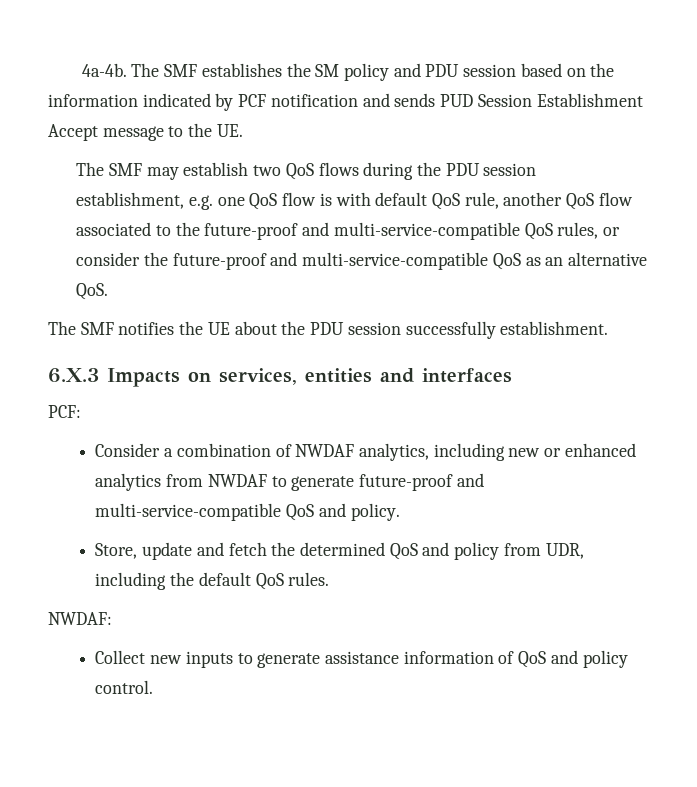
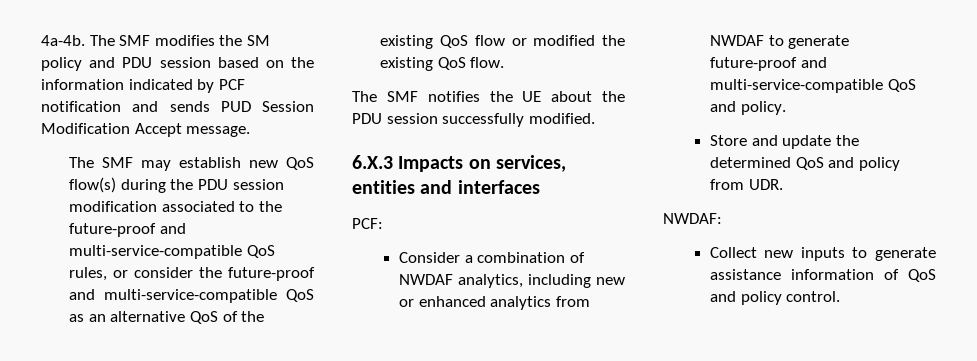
[201,63,282,77] establishes -> [154,35,215,46] modifies
[536,93,643,107] [48,123,243,141] Establishment Accept message to the UE. -> [41,123,251,137] Modification Accept message.
[253,162,359,180] two QoS flows -> [249,157,314,170] [69,177,117,193] new QoS flow(s)
[76,192,633,210] establishment, e.g. one QoS flow is with default QoS rule, another QoS flow -> [69,201,158,212] modification
[76,283,109,300] QoS. -> [190,311,265,324] [380,35,625,49] [380,57,505,71] QoS of the existing QoS flow or modified the existing QoS flow.
[500,321,609,335] establishment. -> [528,113,595,124] modified.
[95,542,267,560] Store, update and fetch -> [709,135,832,149] Store and update
[545,543,584,559] [95,572,330,590] UDR, including the default QoS rules. -> [748,179,783,190] UDR.

